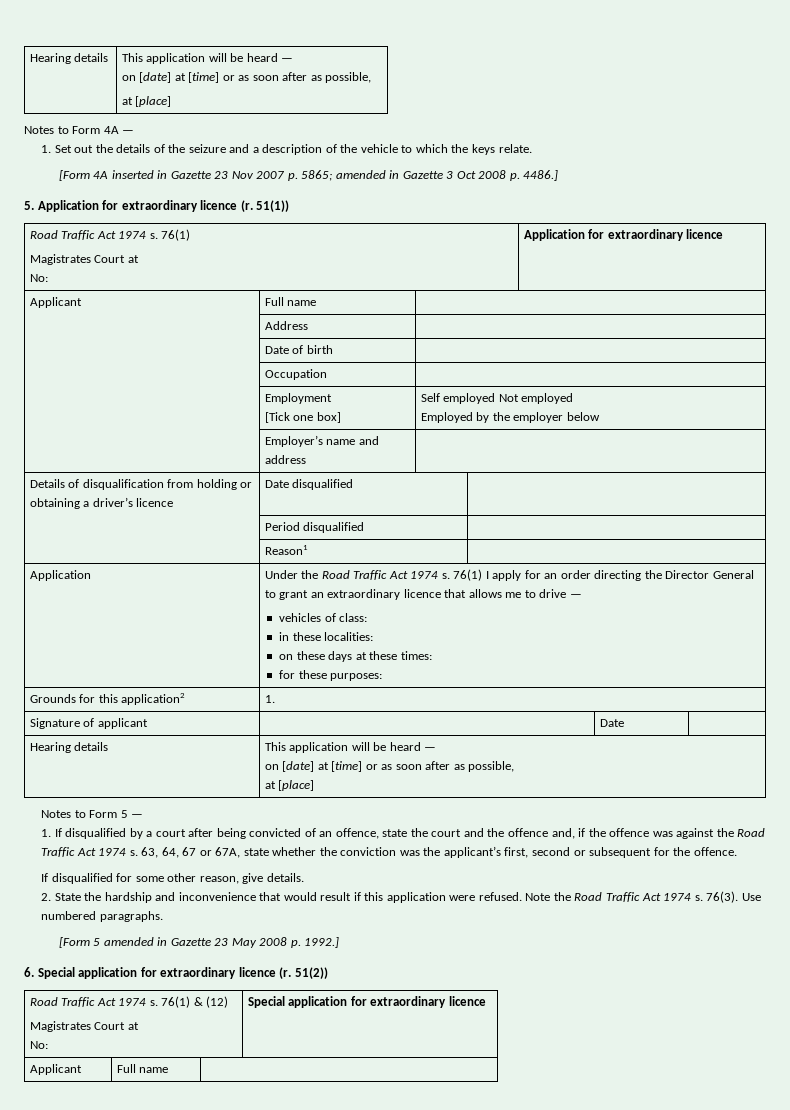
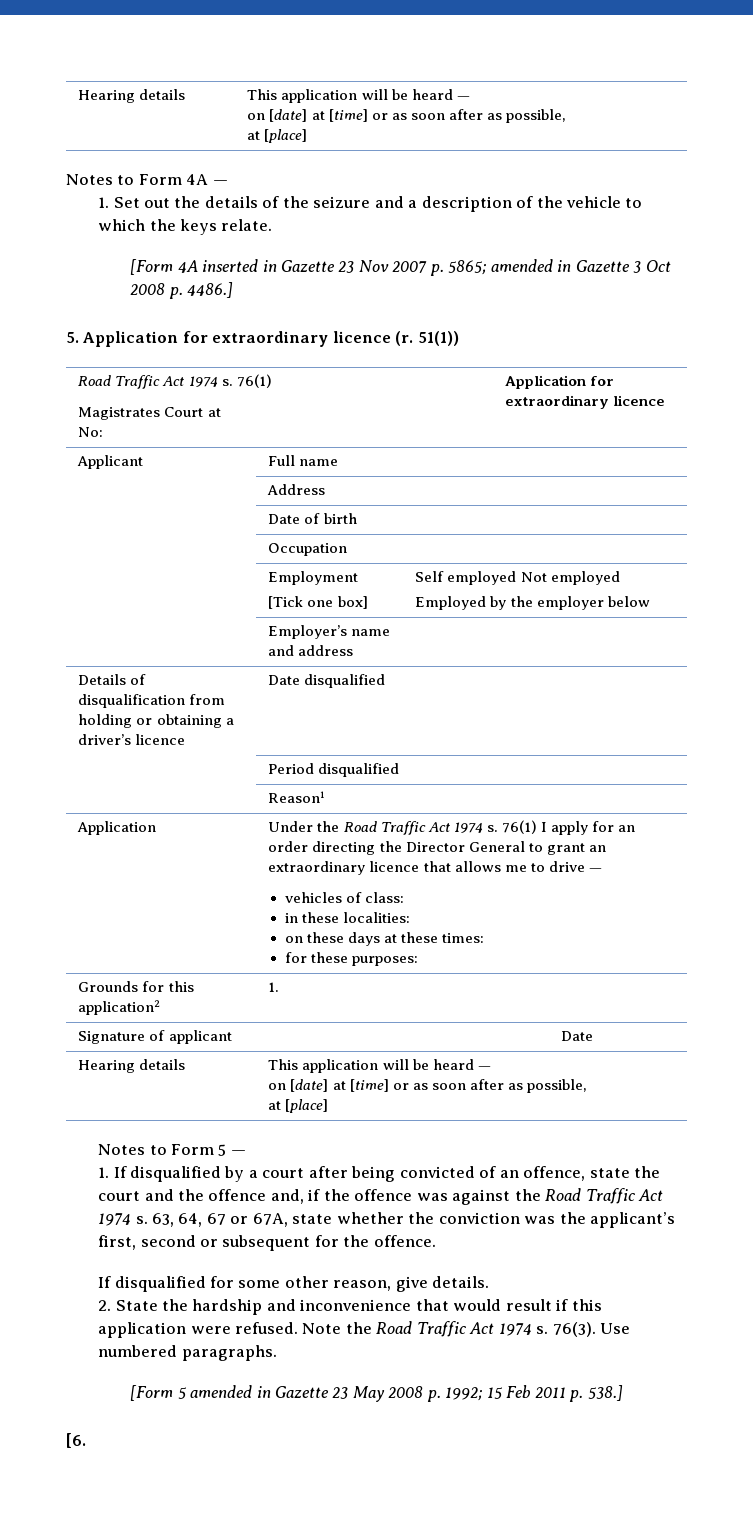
[304,937,340,948] [24,967,328,979] [29,996,229,1008] [29,1021,139,1032] [29,1041,48,1049] [247,996,486,1008] [29,1064,82,1075] [116,1064,169,1073] 1992.] // 6. Special application for extraordinary licence (r. 51(2)) // Road Traffic Act 1974 s. 76(1) & (12) // Magistrates Court at // No: | Special application for extraordinary licence // Applicant | Full name | -> [445,1385,623,1402] [66,1433,86,1448] 1992; 15 Feb 2011 p. 538.] // [6.

